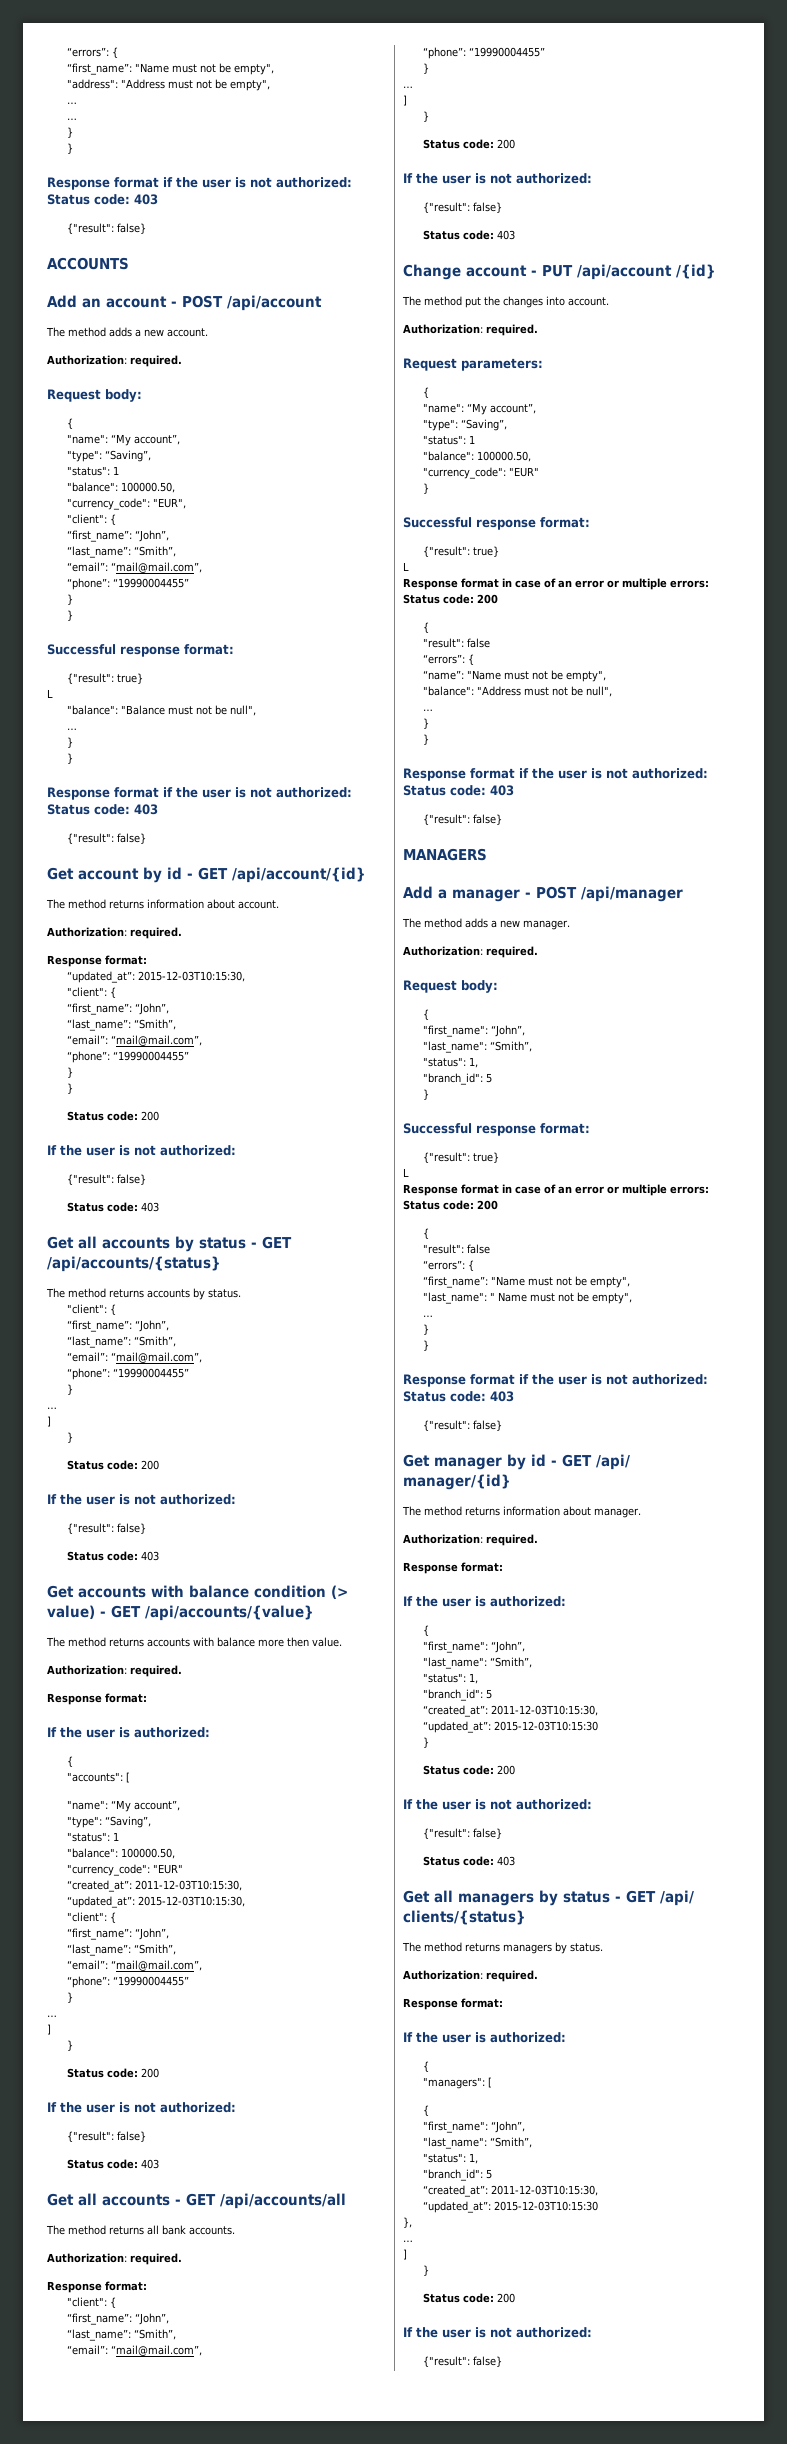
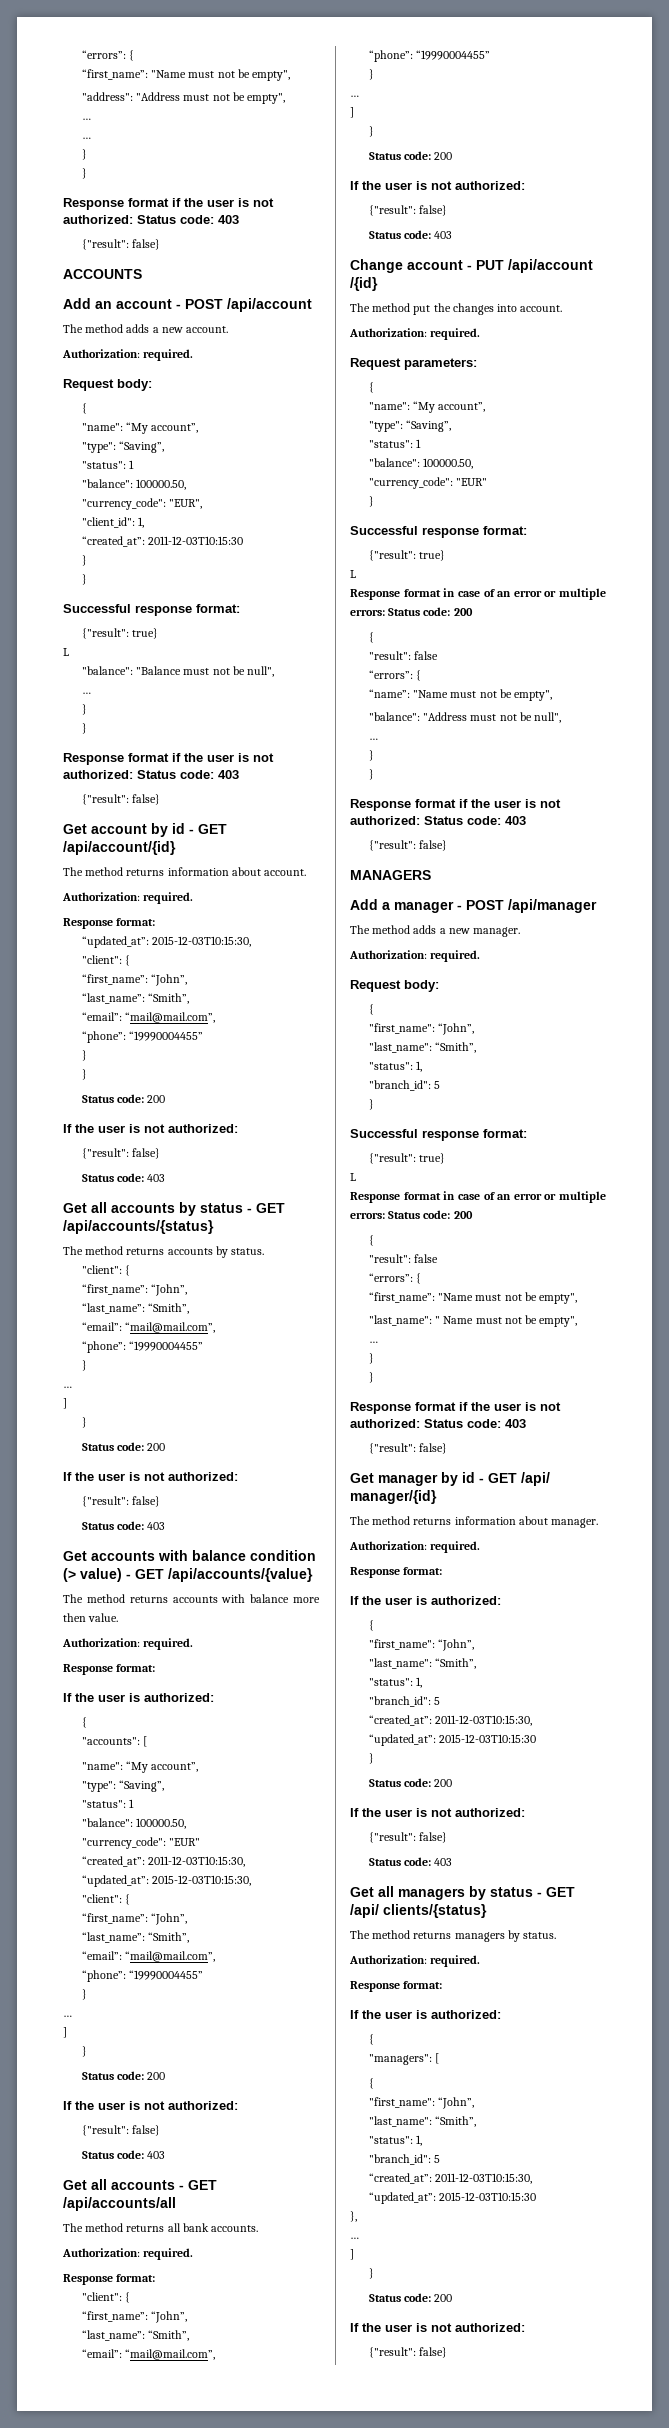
[67,514,117,525] [67,530,170,542] [67,546,177,558] [67,562,203,573] [67,578,190,590] "client": { // “first_name”: “John”, // “last_name”: “Smith”, // “email”: “mail@mail.com”, // “phone”: “19990004455” -> [81,517,145,528] [81,536,244,547] "client_id": 1, // “created_at”: 2011-12-03T10:15:30

